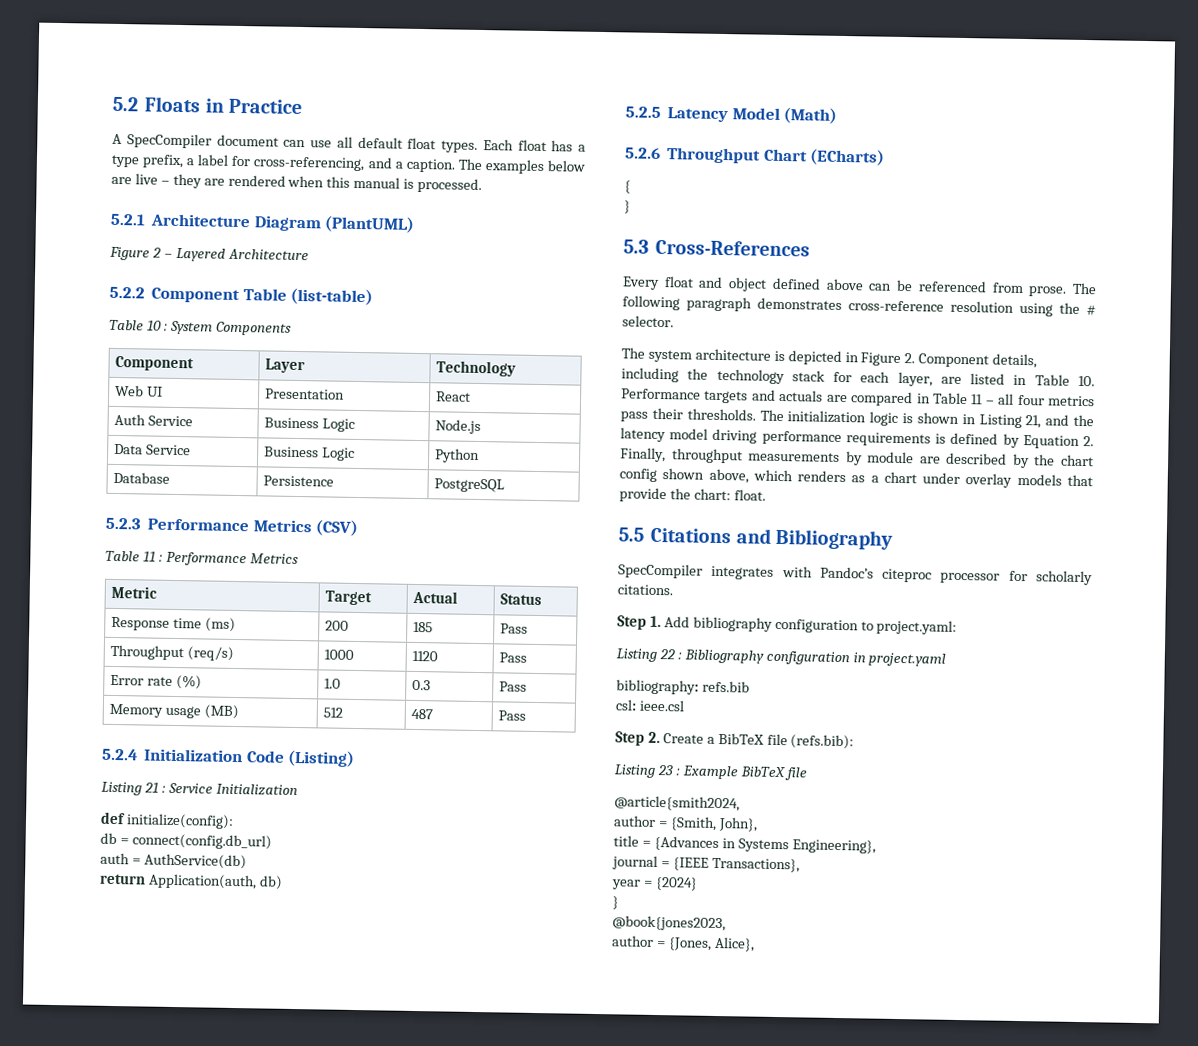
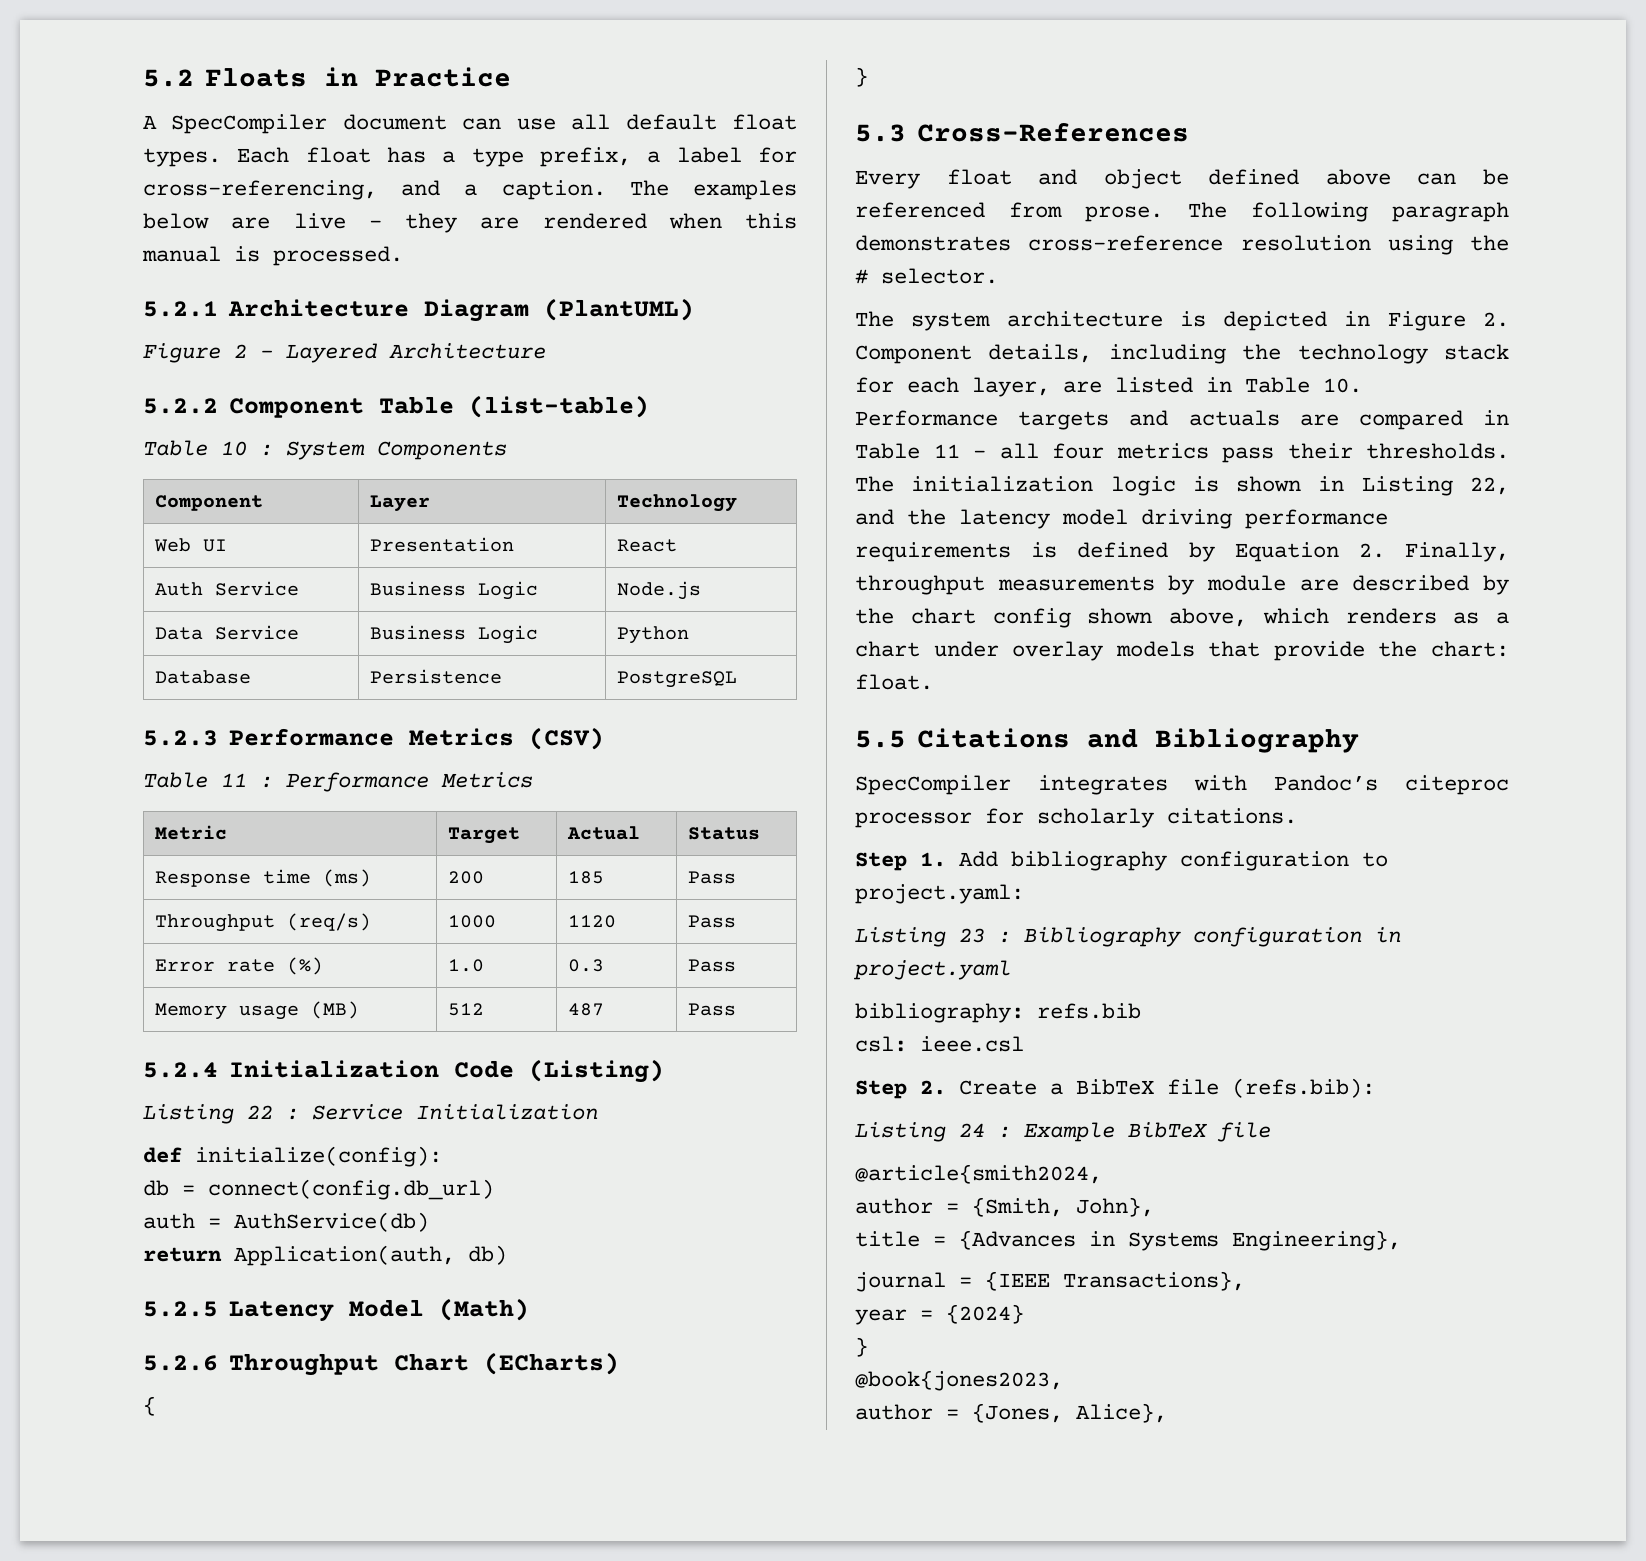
[143,782,159,793] 21 -> [247,1105,273,1119] 22
[1025,415,1042,429] 21, -> [1470,477,1509,495] 22,
[658,649,675,660] 22 -> [959,928,985,943] 23
[656,764,673,776] 23 -> [959,1123,985,1137] 24

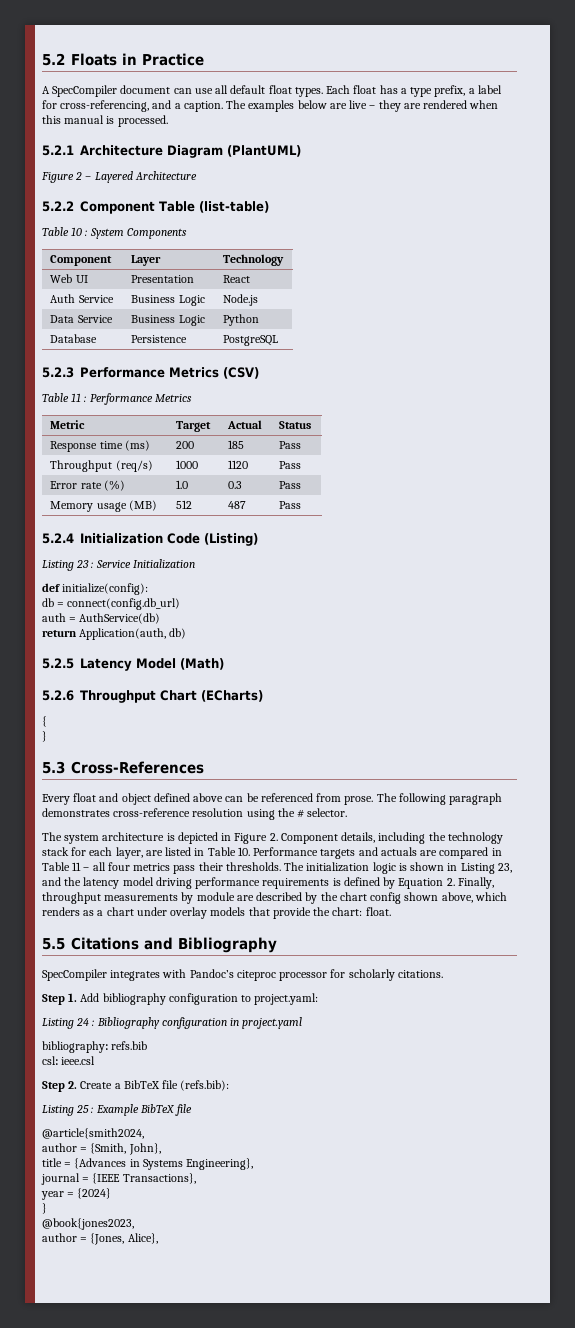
[247,1105,273,1119] 22 -> [76,560,90,568] 23
[1470,477,1509,495] 22, -> [497,863,512,873] 23,
[959,928,985,943] 23 -> [76,1018,90,1026] 24
[959,1123,985,1137] 24 -> [76,1105,90,1113] 25

